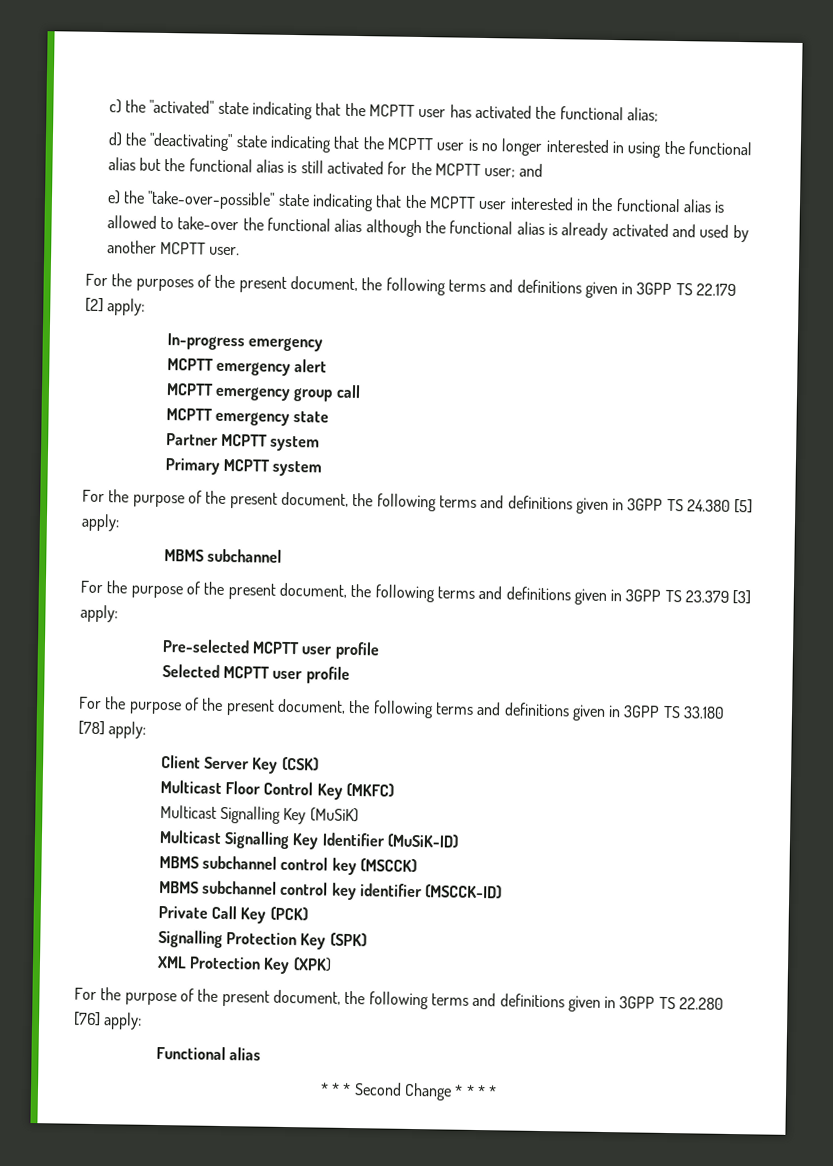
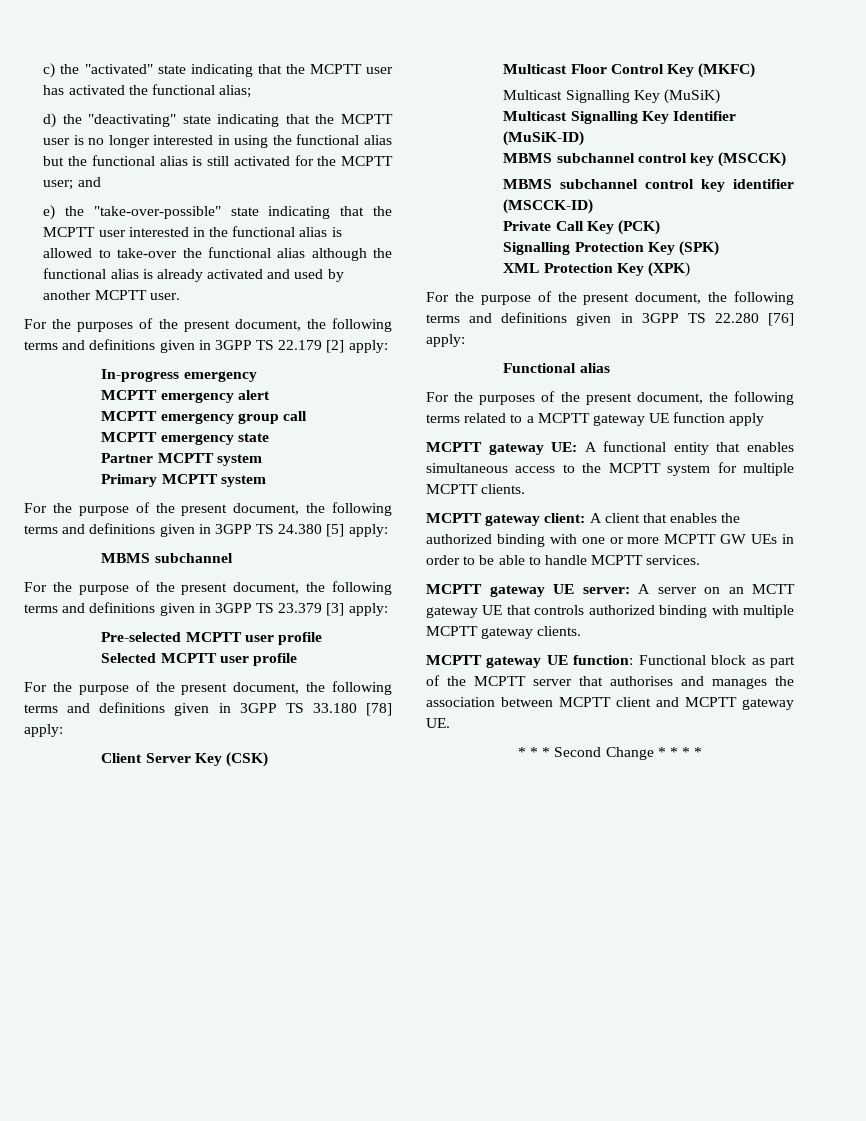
(262, 1054) none -> [426,391,794,405] [426,412,765,426] [426,441,794,455] [426,462,794,476] [426,484,526,494] [426,513,741,526] [426,534,794,547] [426,555,701,565] [426,584,795,597] [426,605,794,618] [426,626,582,639] [426,655,795,668] [426,675,794,689] [426,697,794,710] [426,718,450,728] // For the purposes of the present document, the following terms related to a MCPTT gateway UE function apply // MCPTT gateway UE: A functional entity that enables simultaneous access to the MCPTT system for multiple MCPTT clients. // MCPTT gateway client: A client that enables the authorized binding with one or more MCPTT GW UEs in order to be able to handle MCPTT services. // MCPTT gateway UE server: A server on an MCTT gateway UE that controls authorized binding with multiple MCPTT gateway clients. // MCPTT gateway UE function: Functional block as part of the MCPTT server that authorises and manages the association between MCPTT client and MCPTT gateway UE.

